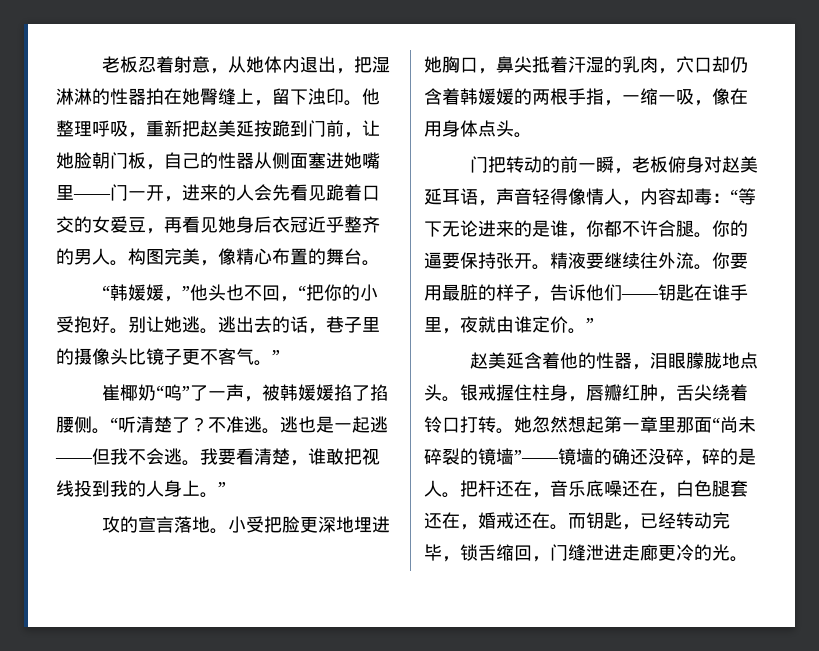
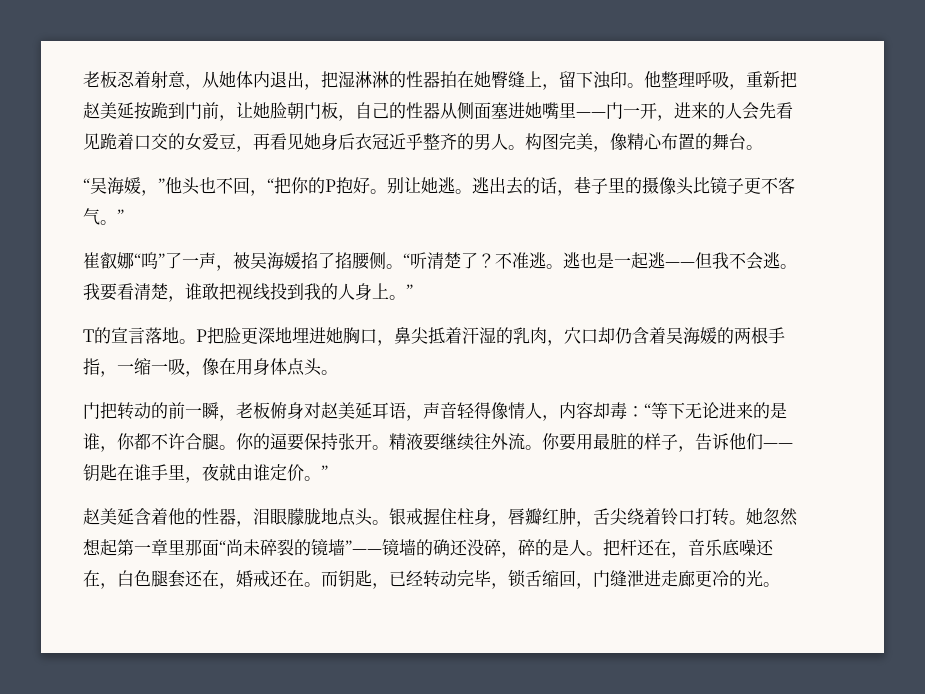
[109,284,146,301] 韩媛 -> [90,177,124,195] 吴海
[359,284,378,301] [56,316,74,333] 小受 -> [325,179,336,192] P
[119,384,156,401] 椰奶 -> [100,252,134,269] 叡娜
[279,384,316,401] 韩媛 -> [250,252,284,270] 吴海
[101,516,120,533] 攻 -> [83,329,94,342] T
[227,516,264,533] 小受 -> [196,329,207,342] P
[460,88,496,105] 韩媛 -> [666,327,700,345] 吴海

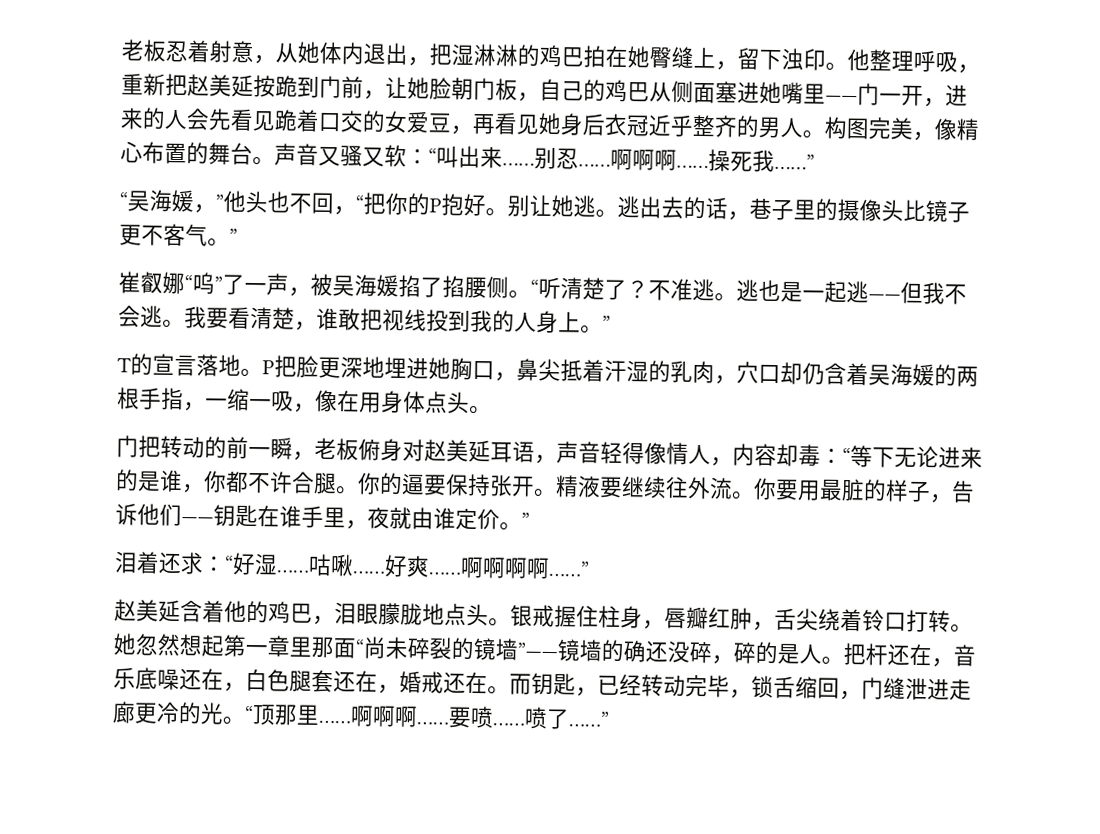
[406,71,440,88] 性器 -> [539,44,584,68] 鸡巴
[406,102,440,119] 性器 -> [605,79,650,103] 鸡巴
(763, 147) none -> [274,143,815,172] 声音又骚又软：“叫出来……别忍……啊啊啊……操死我……”
(328, 472) none -> [114,551,590,579] // 泪着还求：“好湿……咕啾……好爽……啊啊啊啊……”
[202,508,236,525] 性器 -> [268,601,313,624] 鸡巴
(780, 584) none -> [244,704,610,730] “顶那里……啊啊啊……要喷……喷了……”

